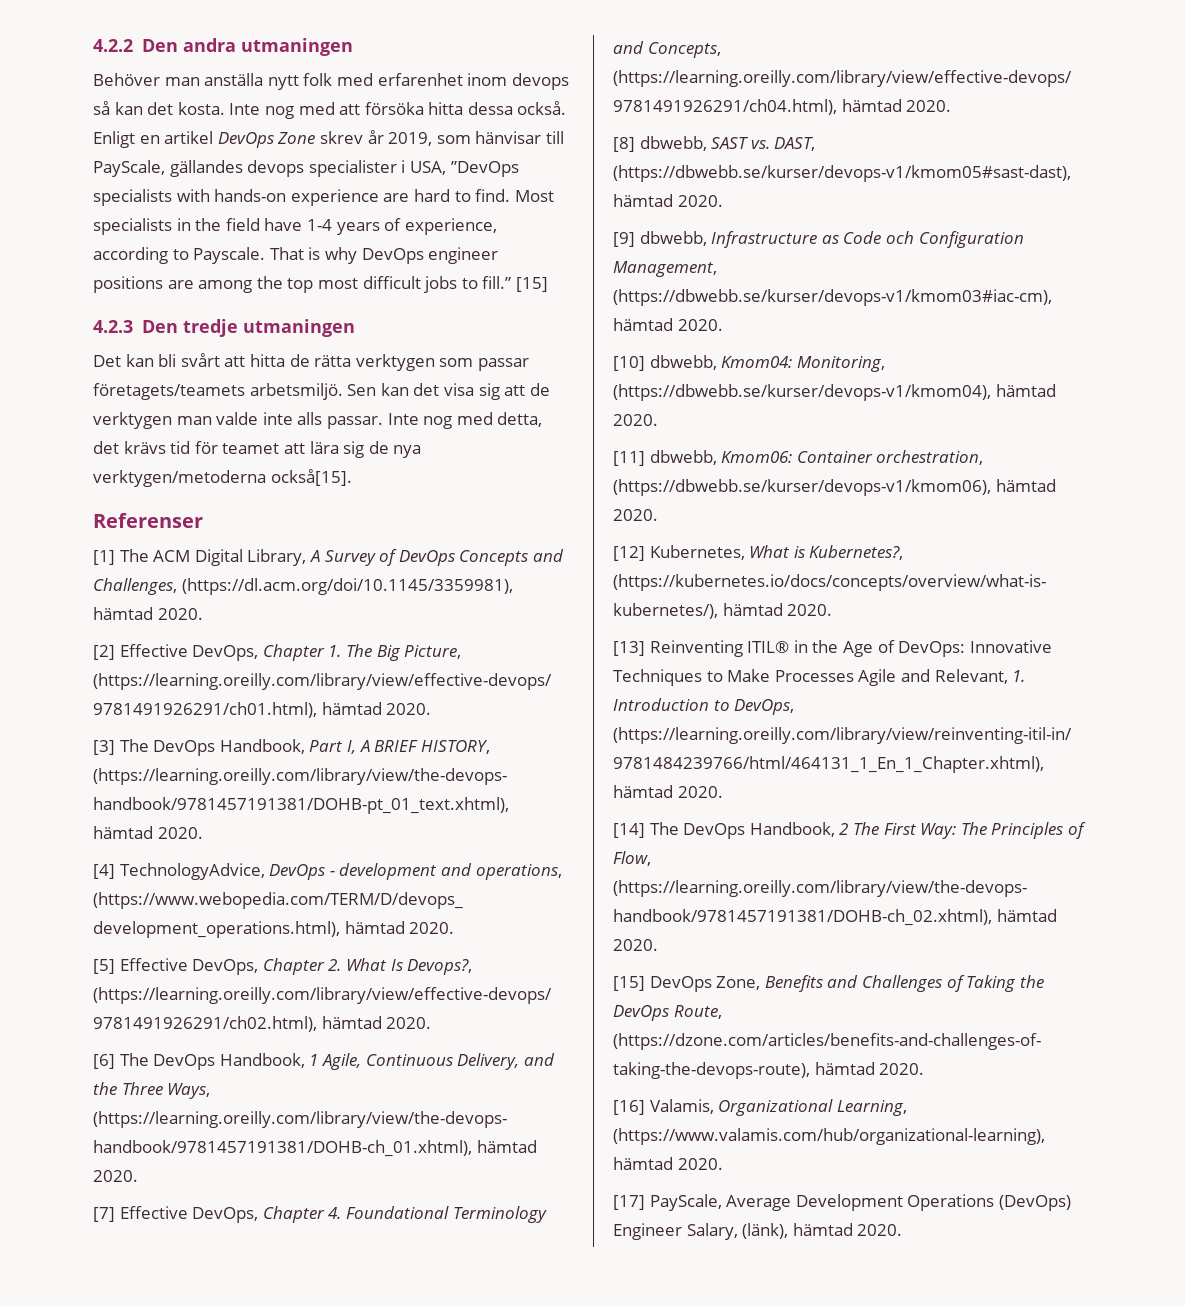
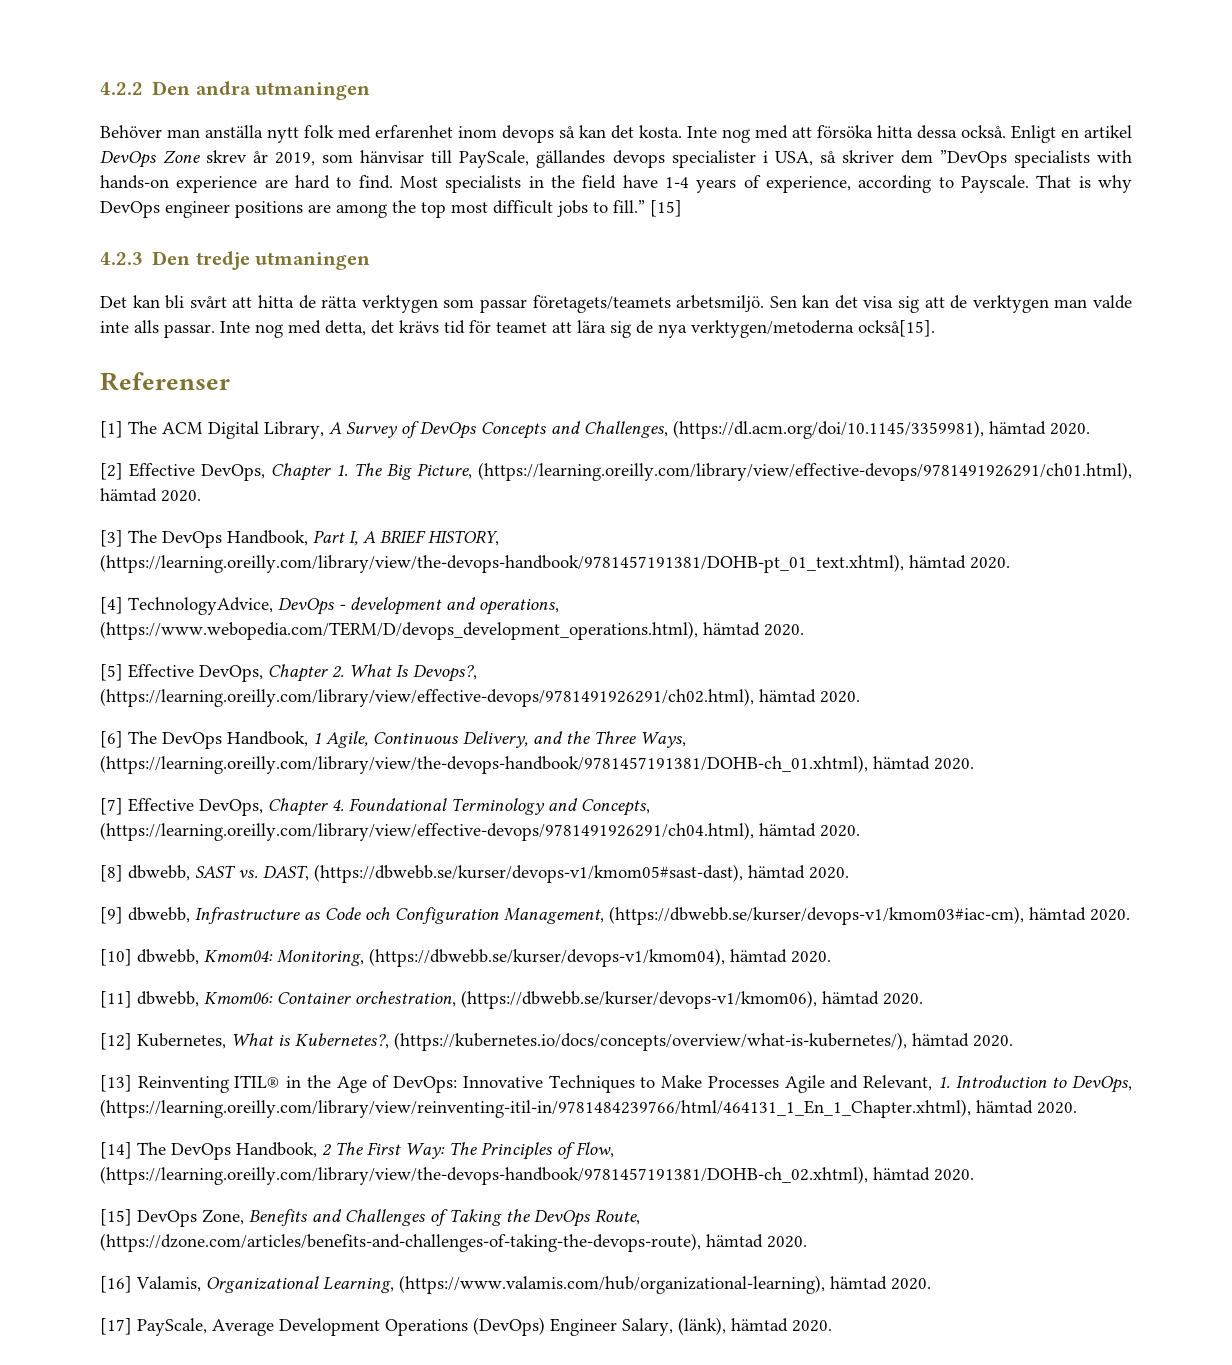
(446, 168) none -> [819,150,933,164] så skriver dem

